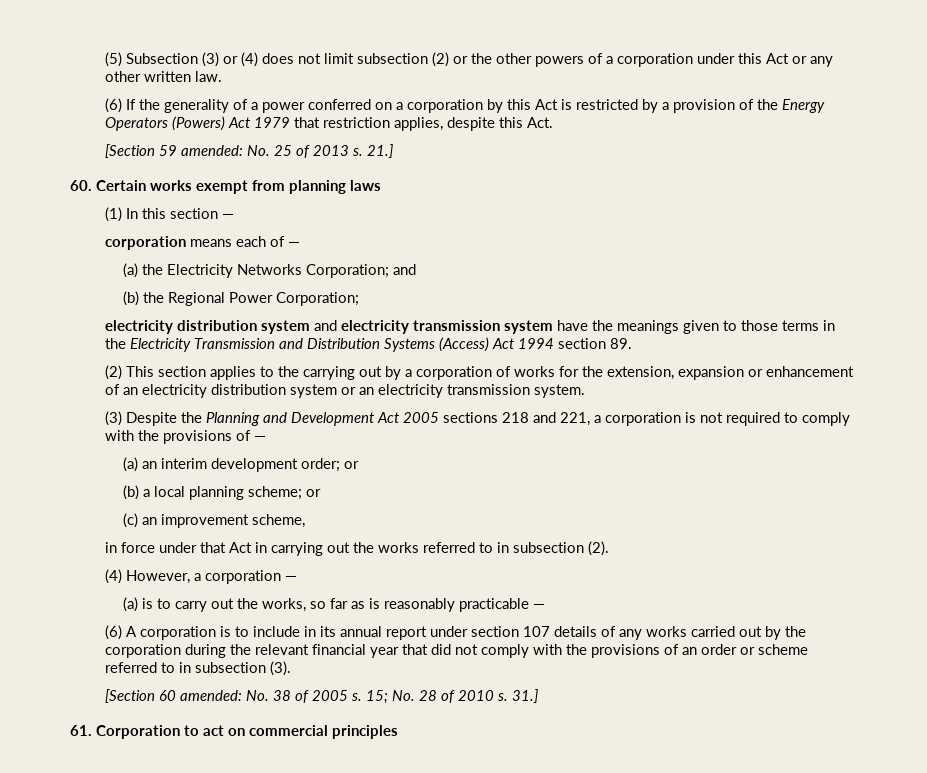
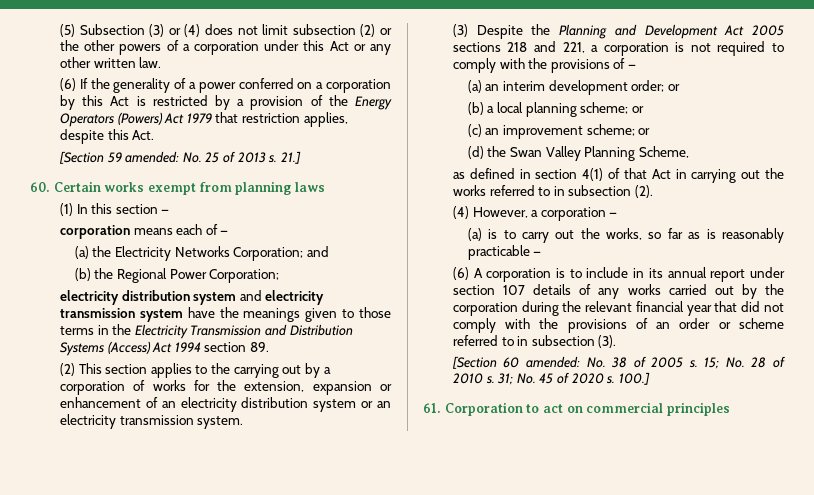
[251,514,305,528] [105,542,198,553] scheme, // in force under -> [586,124,651,136] [467,146,690,161] [452,168,621,181] scheme; or // (d) the Swan Valley Planning Scheme, // as defined in section 4(1) of
[512,689,539,703] 31.] -> [497,372,651,385] 31; No. 45 of 2020 s. 100.]

